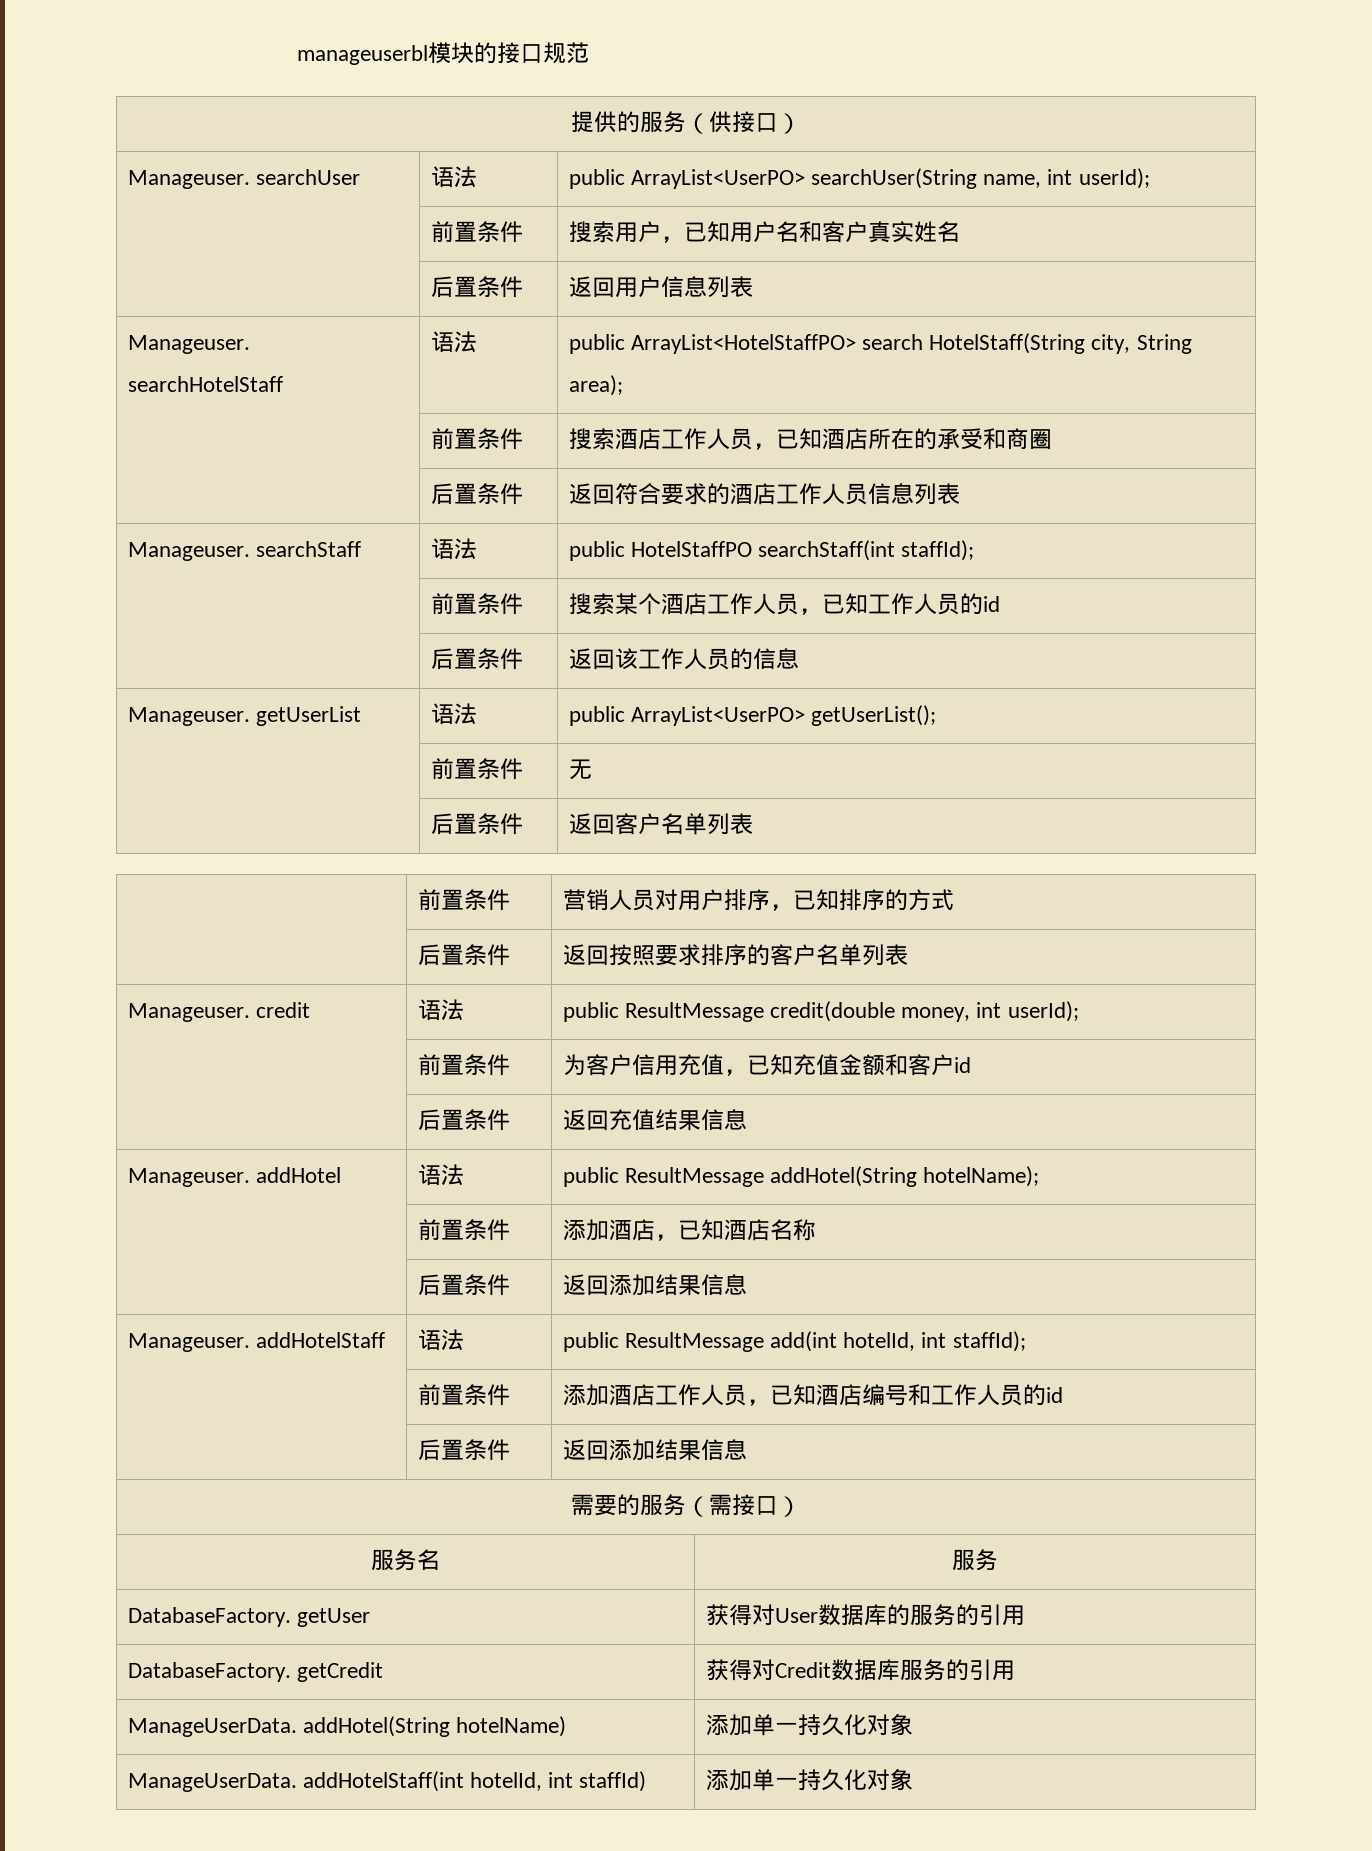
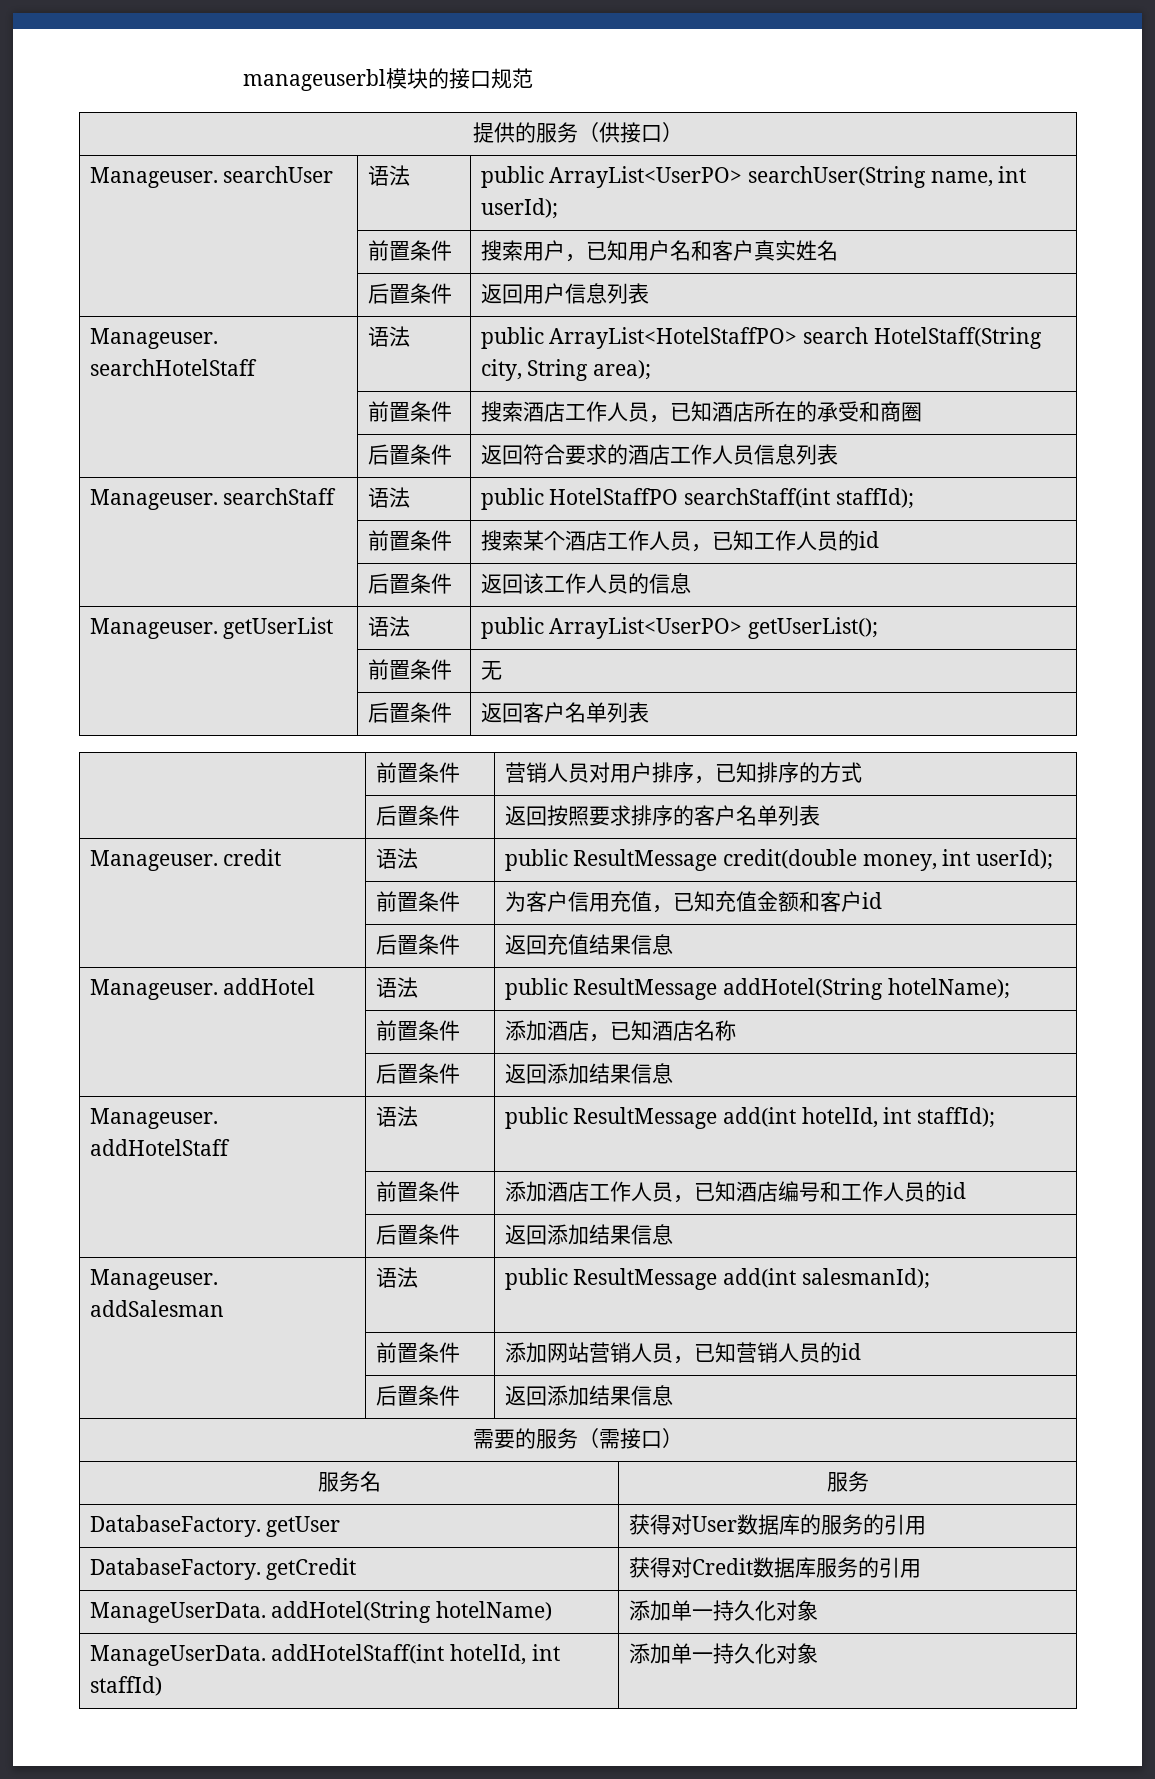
(747, 1449) none -> [89,1269,218,1290] [89,1300,224,1317] [375,1267,418,1288] [504,1268,930,1290] [375,1342,460,1363] [504,1342,861,1364] [375,1385,460,1406] [504,1385,673,1406] // Manageuser. addSalesman | 语法 | public ResultMessage add(int salesmanId); // | 前置条件 | 添加网站营销人员，已知营销人员的id // | 后置条件 | 返回添加结果信息

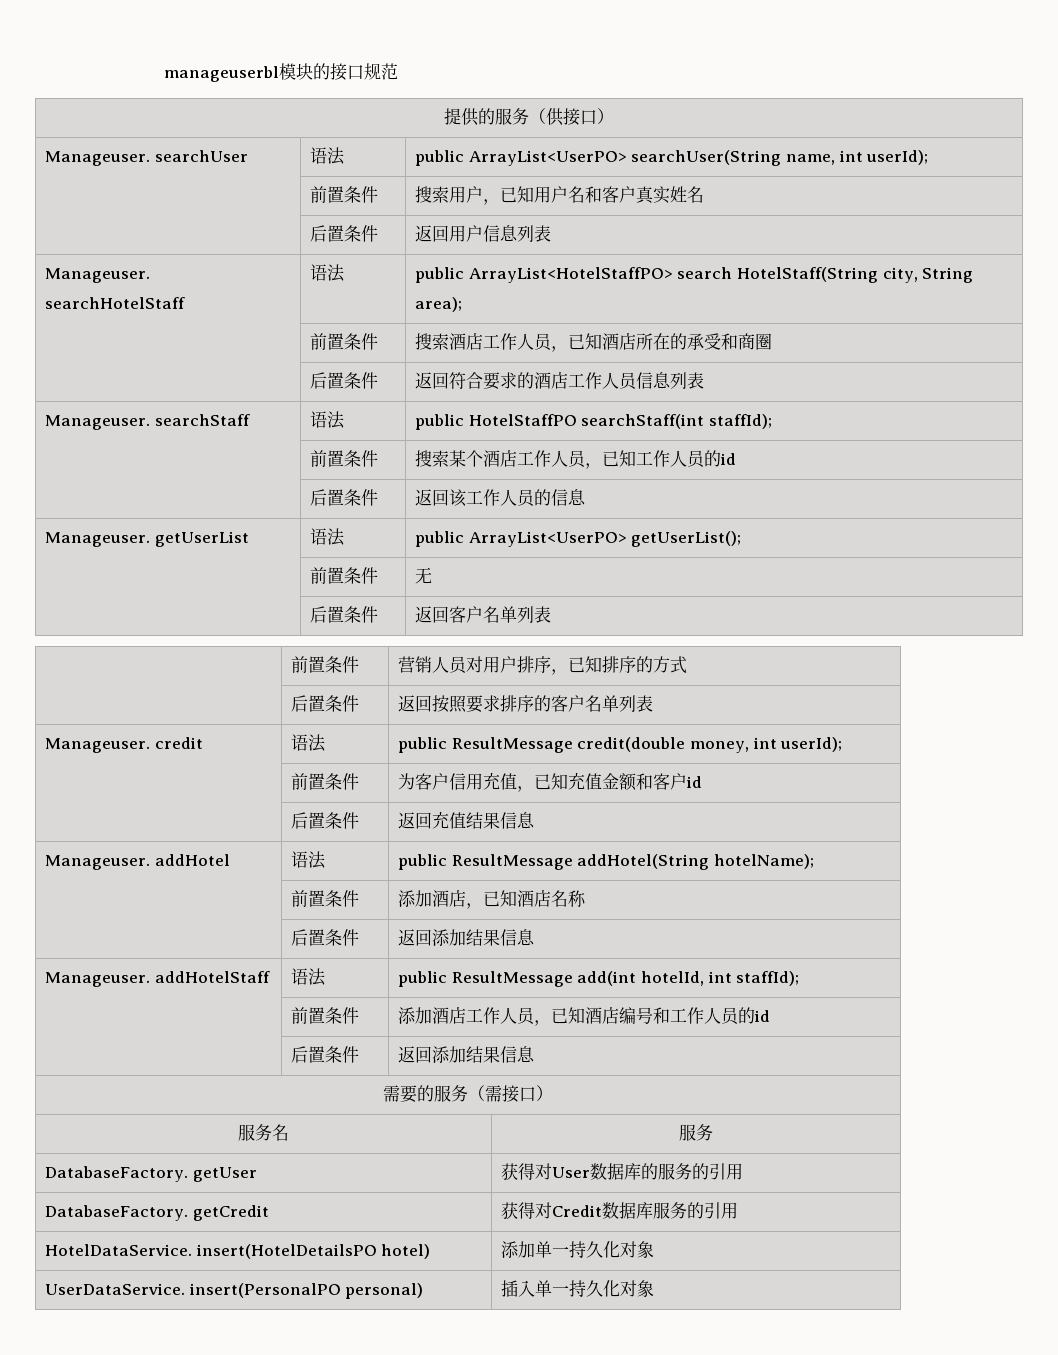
[89,1269,218,1290] [89,1300,224,1317] [375,1267,418,1288] [504,1268,930,1290] [375,1342,460,1363] [504,1342,861,1364] [375,1385,460,1406] [504,1385,673,1406] // Manageuser. addSalesman | 语法 | public ResultMessage add(int salesmanId); // | 前置条件 | 添加网站营销人员，已知营销人员的id // | 后置条件 | 返回添加结果信息 -> (536, 1054) none
[89,1601,553,1623] ManageUserData. addHotel(String hotelName) -> [45,1244,431,1259] HotelDataService. insert(HotelDetailsPO hotel)
[89,1644,560,1666] [89,1676,162,1696] [628,1643,671,1664] ManageUserData. addHotelStaff(int hotelId, int staffId) | 添加 -> [45,1283,424,1299] [501,1280,536,1297] UserDataService. insert(PersonalPO personal) | 插入

